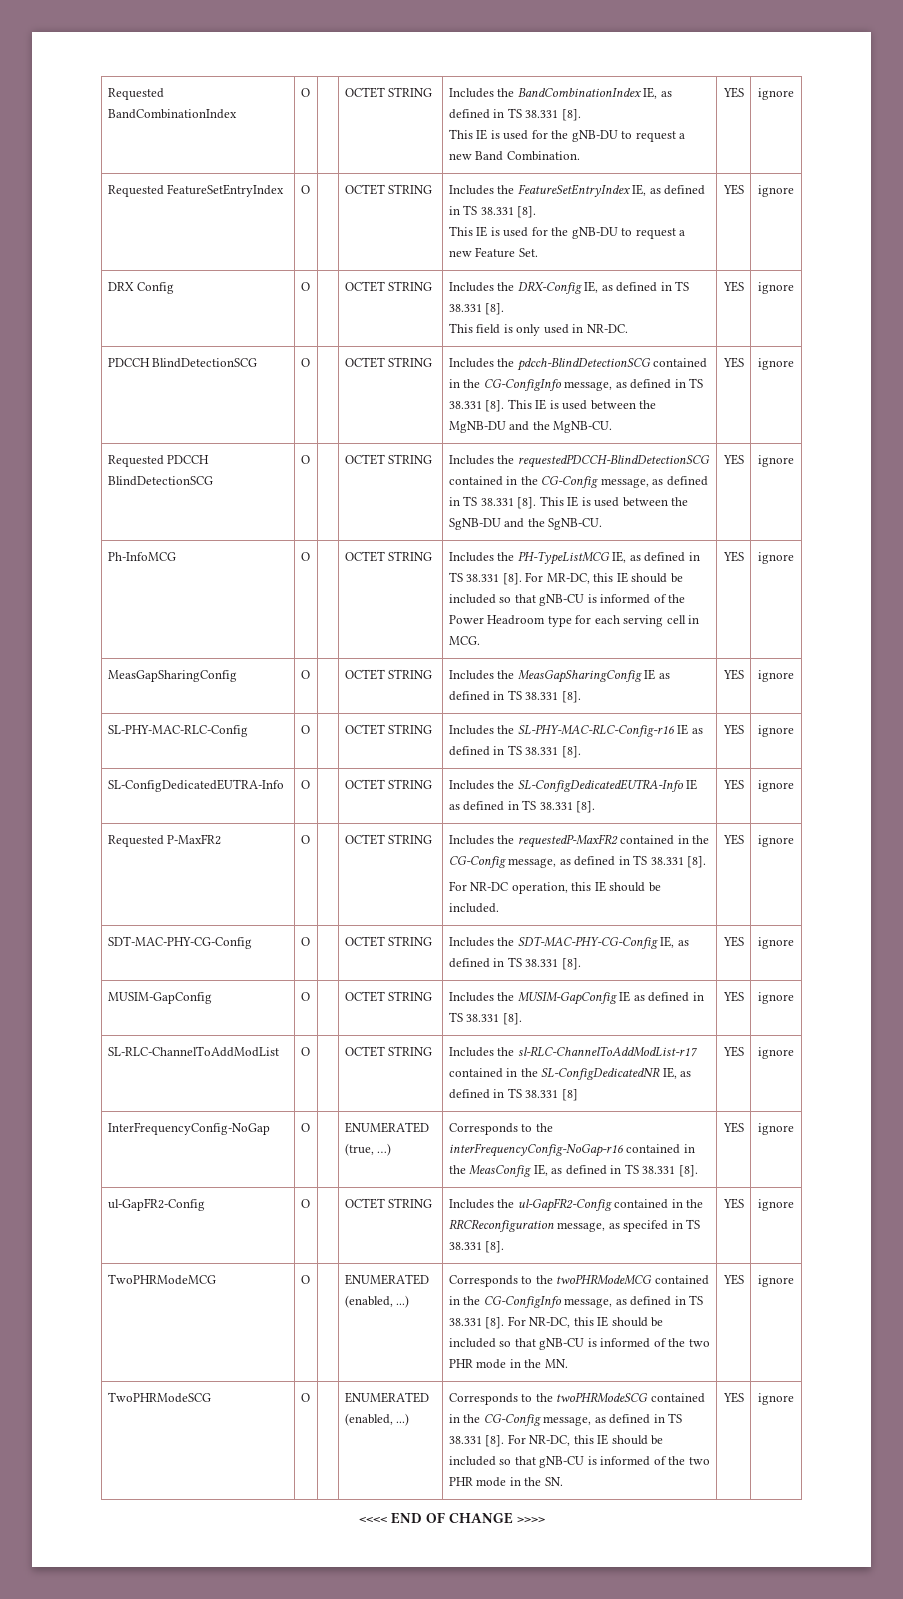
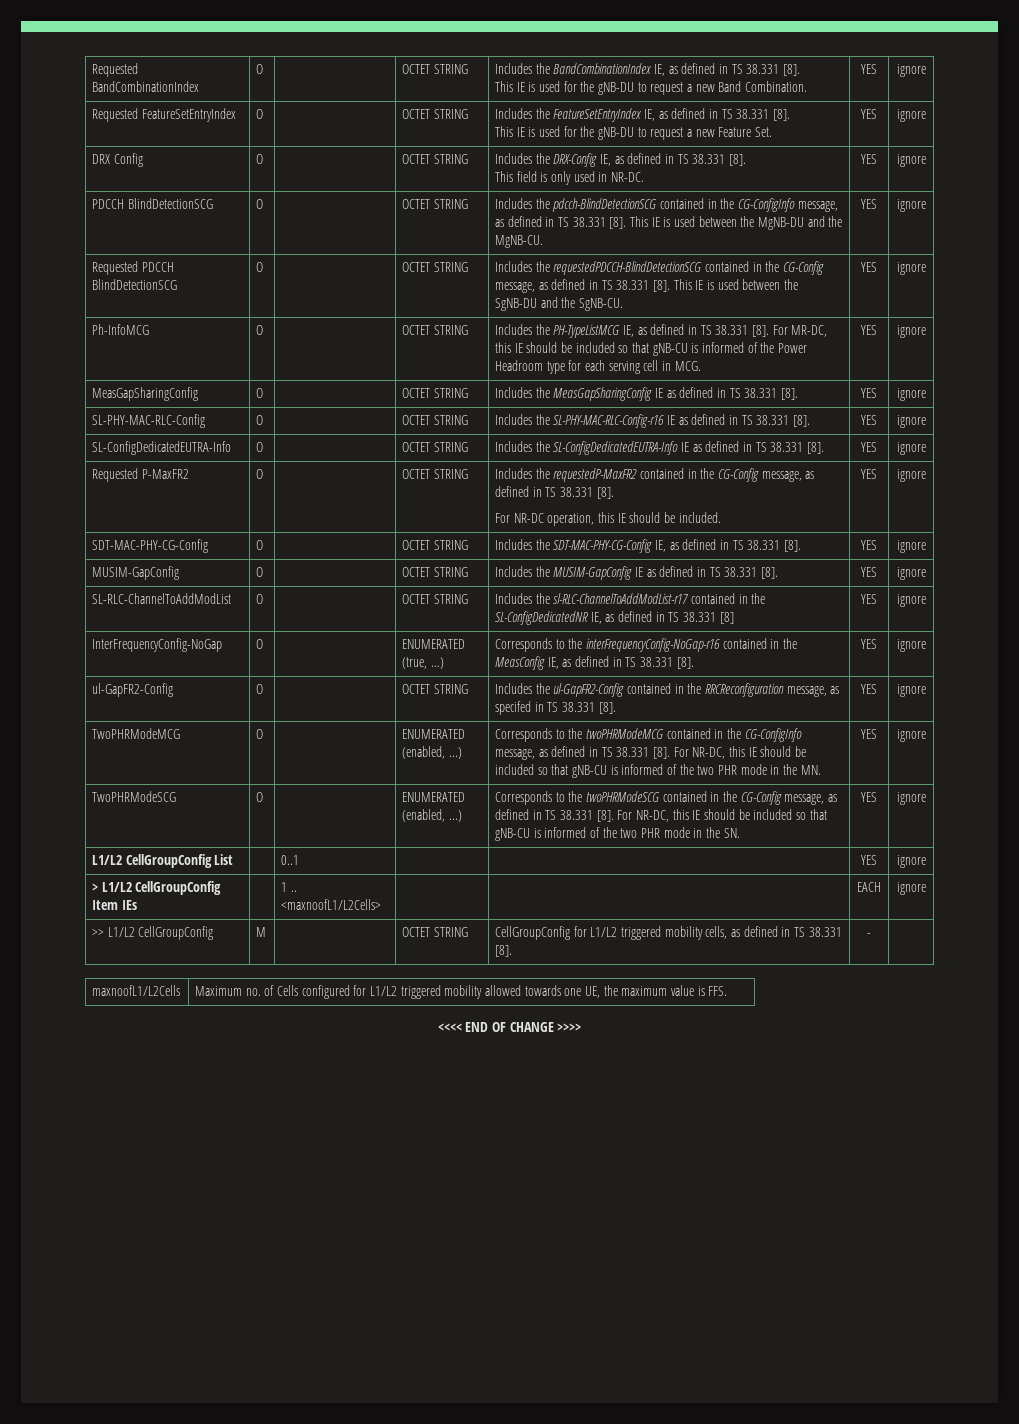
(794, 1399) none -> [92,854,234,868] [281,855,300,865] [861,855,877,865] [896,855,926,868] [92,881,222,895] [92,900,137,910] [281,882,297,892] [281,899,382,910] [857,882,881,892] [896,882,926,895] [92,926,214,940] [256,927,267,937] [402,927,468,937] [495,926,842,940] [495,945,513,957] [867,933,871,937] [92,985,181,996] [195,985,728,999] // L1/L2 CellGroupConfig List | | 0..1 | | | YES | ignore // > L1/L2 CellGroupConfig Item IEs | | 1 .. <maxnoofL1/L2Cells> | | | EACH | ignore // >> L1/L2 CellGroupConfig | M | | OCTET STRING | CellGroupConfig for L1/L2 triggered mobility cells, as defined in TS 38.331 [8]. | - | // maxnoofL1/L2Cells | Maximum no. of Cells configured for L1/L2 triggered mobility allowed towards one UE, the maximum value is FFS.

